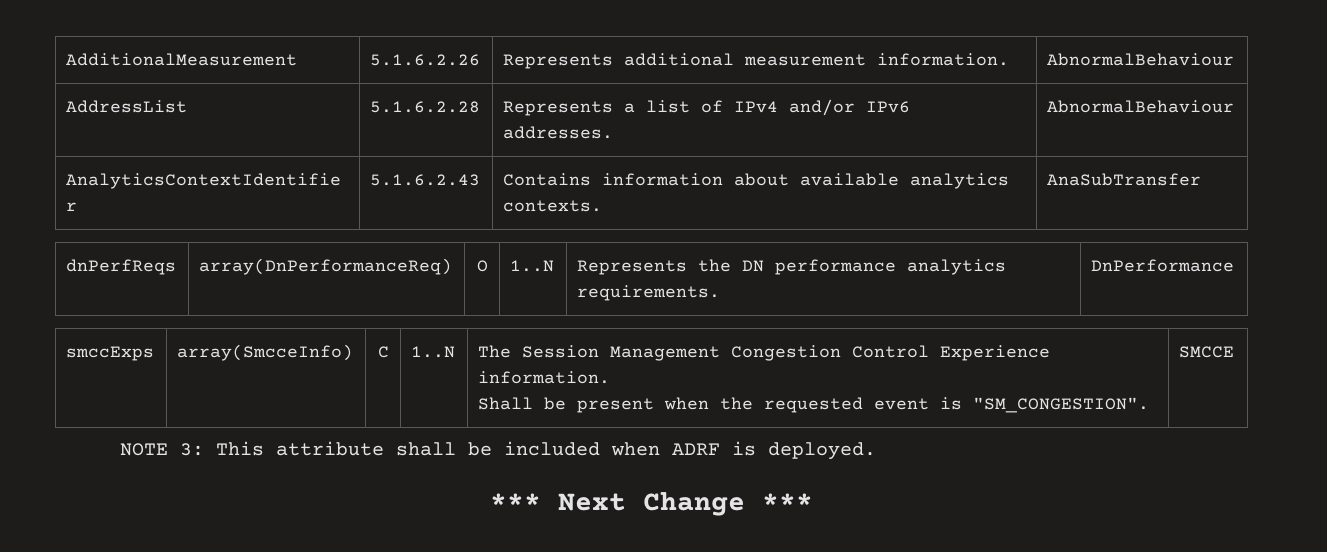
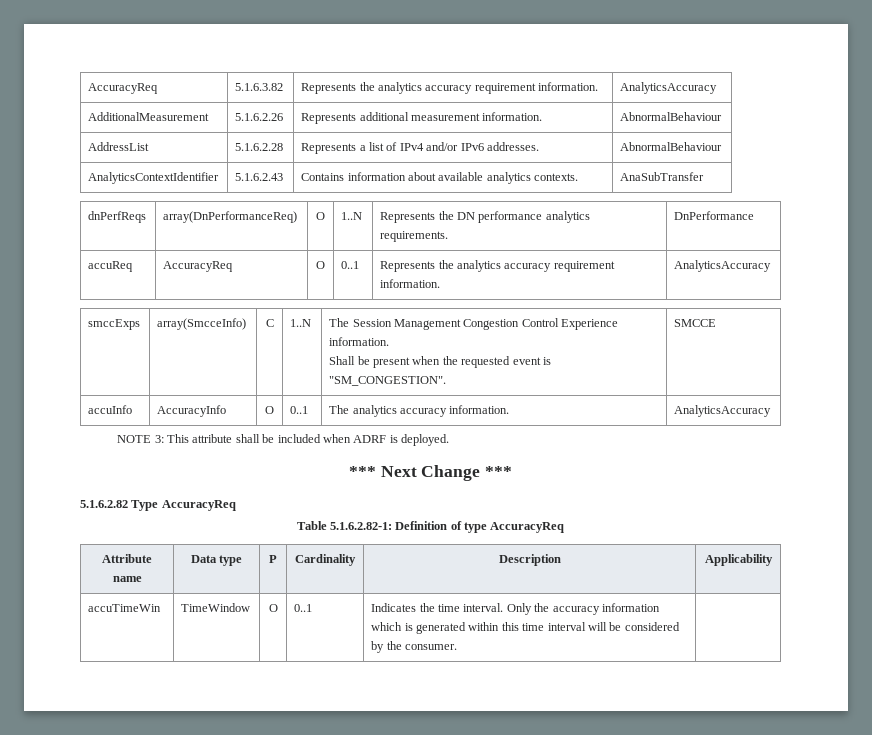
(66, 59) none -> [88,83,159,94] [235,83,284,91] [301,82,599,94] [620,82,718,94] AccuracyReq | 5.1.6.3.82 | Represents the analytics accuracy requirement information. | AnalyticsAccuracy //
(1235, 265) none -> [88,261,134,272] [163,261,234,272] [316,261,325,269] [341,261,360,269] [380,260,615,272] [380,279,441,288] [674,260,772,272] // accuReq | AccuracyReq | O | 0..1 | Represents the analytics accuracy requirement information. | AnalyticsAccuracy
(1235, 352) none -> [88,405,133,414] [157,405,227,417] [265,406,274,414] [290,406,309,414] [329,405,510,417] [674,405,772,417] // accuInfo | AccuracyInfo | O | 0..1 | The analytics accuracy information. | AnalyticsAccuracy
(813, 501) none -> [80,500,236,511] [296,521,565,533] [102,554,152,563] [112,576,142,582] [190,555,243,566] [269,555,277,563] [295,554,356,566] [498,554,561,566] [704,554,773,566] [88,604,162,612] [181,603,251,612] [268,604,278,612] [294,604,313,612] [371,603,660,615] [371,622,680,634] [371,641,458,653] // 5.1.6.2.82 Type AccuracyReq // Table 5.1.6.2.82-1: Definition of type AccuracyReq // Attribute name | Data type | P | Cardinality | Description | Applicability // accuTimeWin | TimeWindow | O | 0..1 | Indicates the time interval. Only the accuracy information which is generated within this time interval will be considered by the consumer. |

